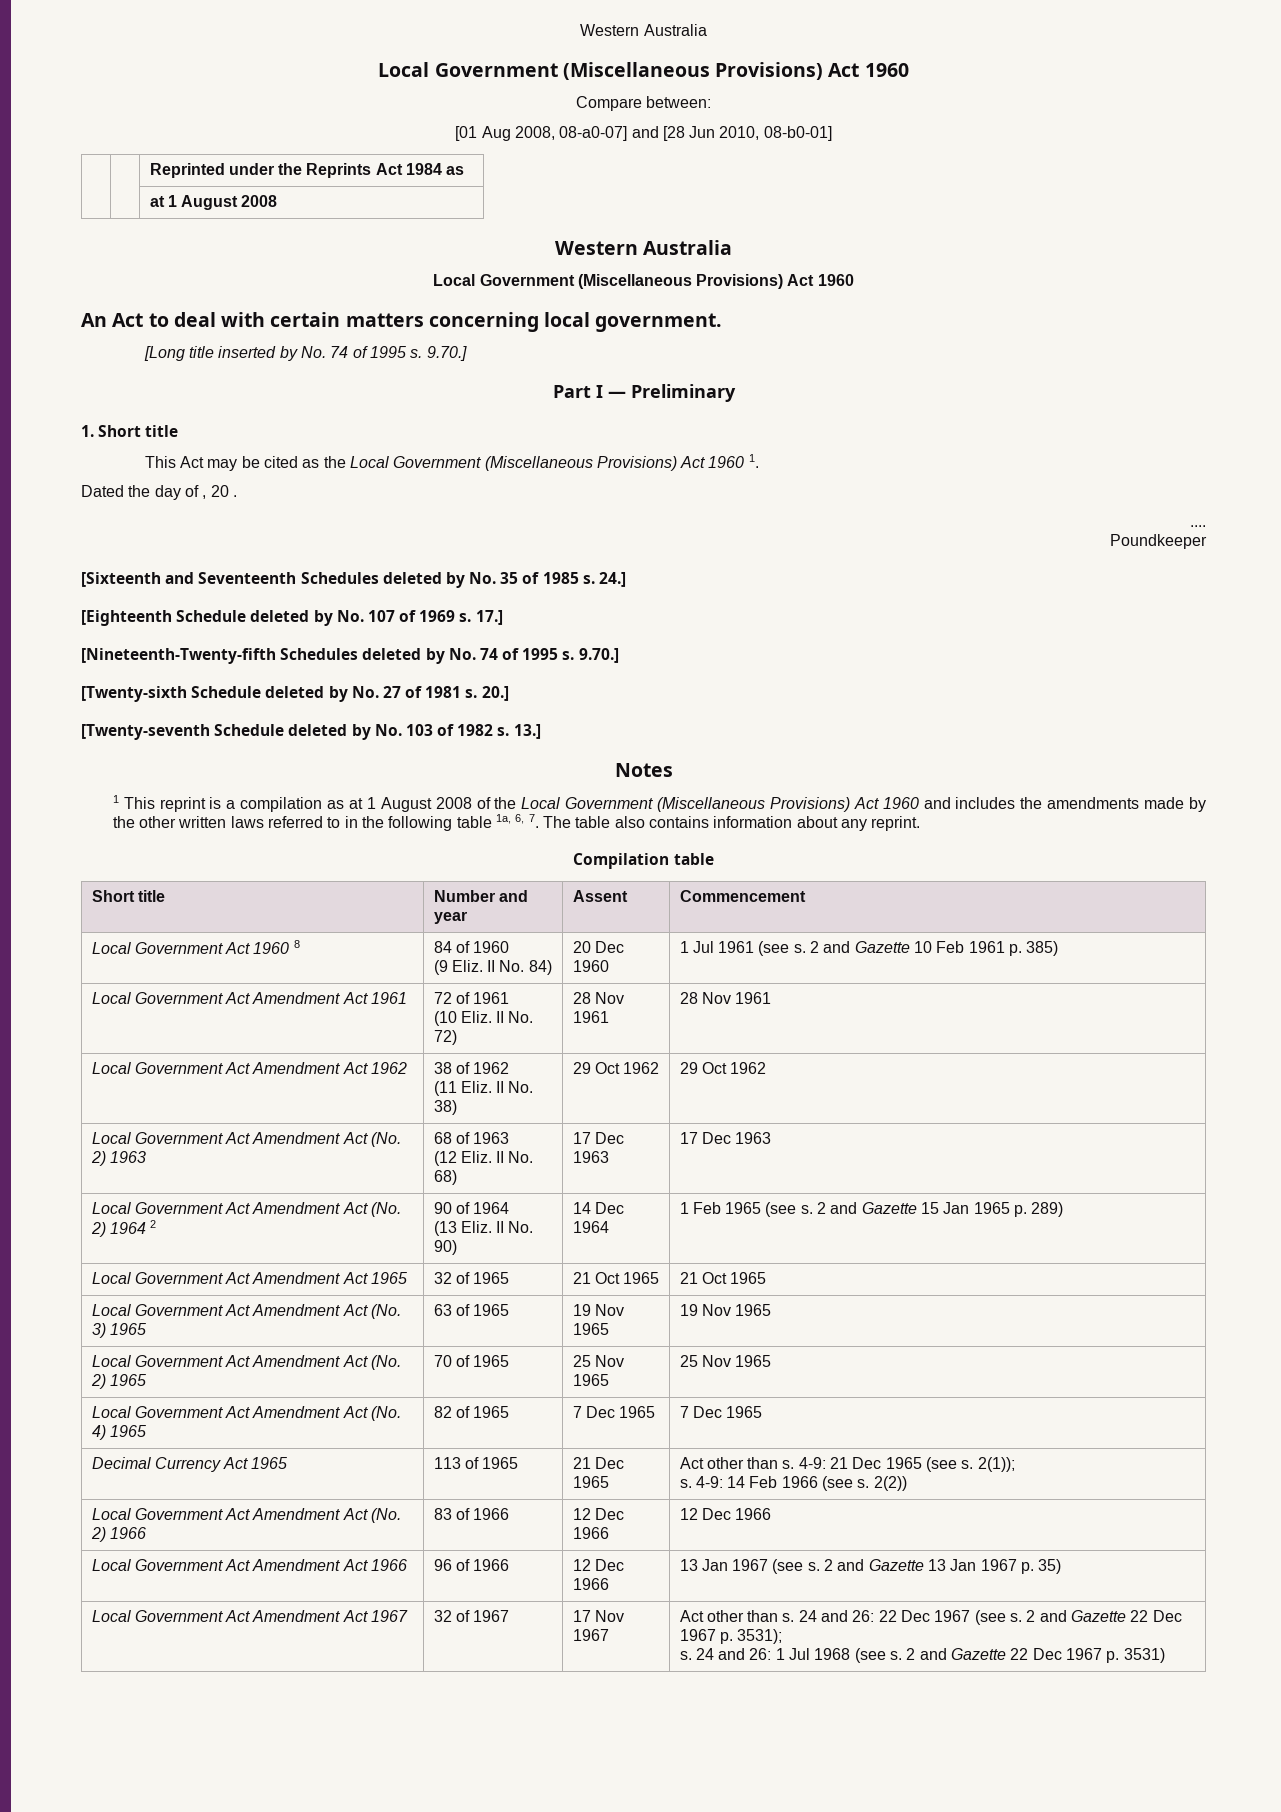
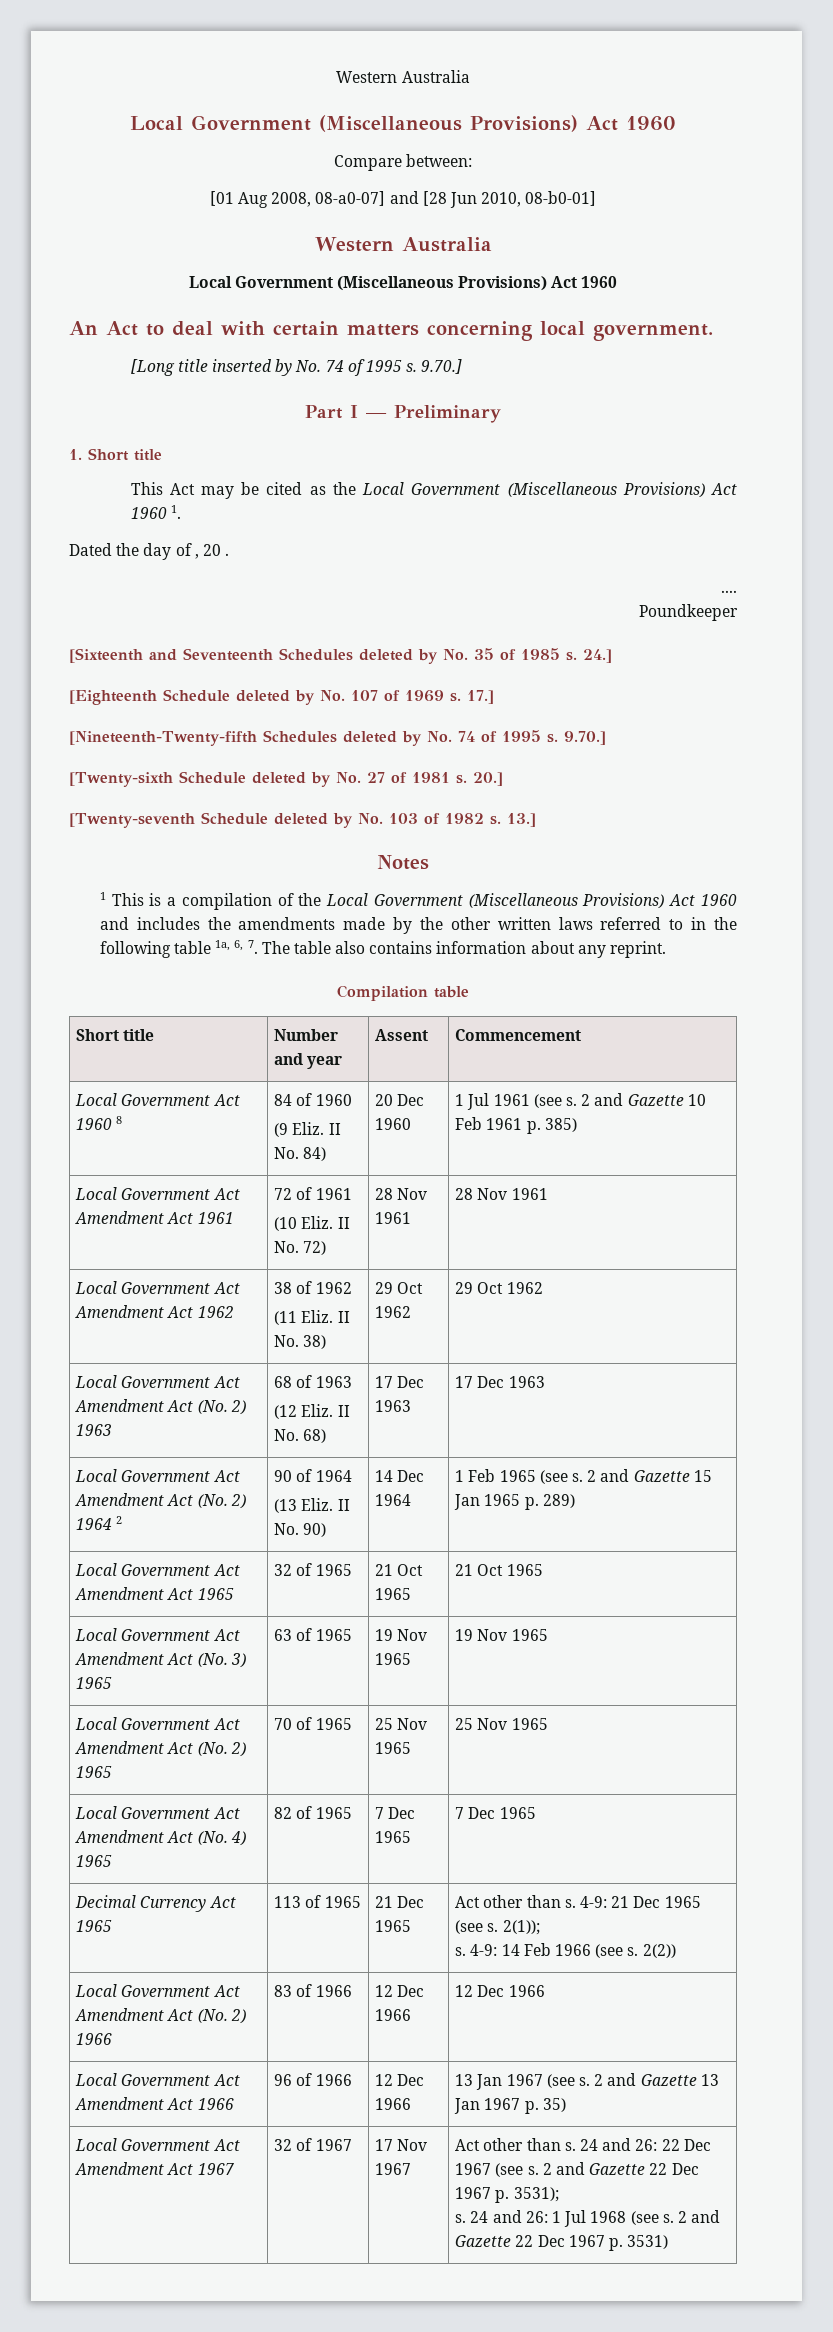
[149,163,465,178] [149,195,278,210] // | | Reprinted under the Reprints Act 1984 as // | | at 1 August 2008 -> (597, 198) none
[159,797,206,812] reprint -> (144, 899) none
[327,797,472,812] as at 1 August 2008 -> (272, 901) none

